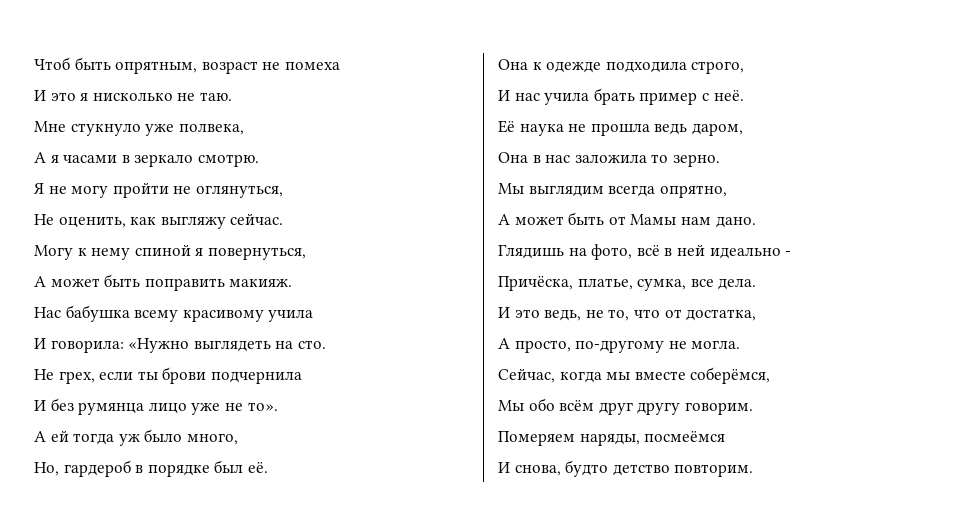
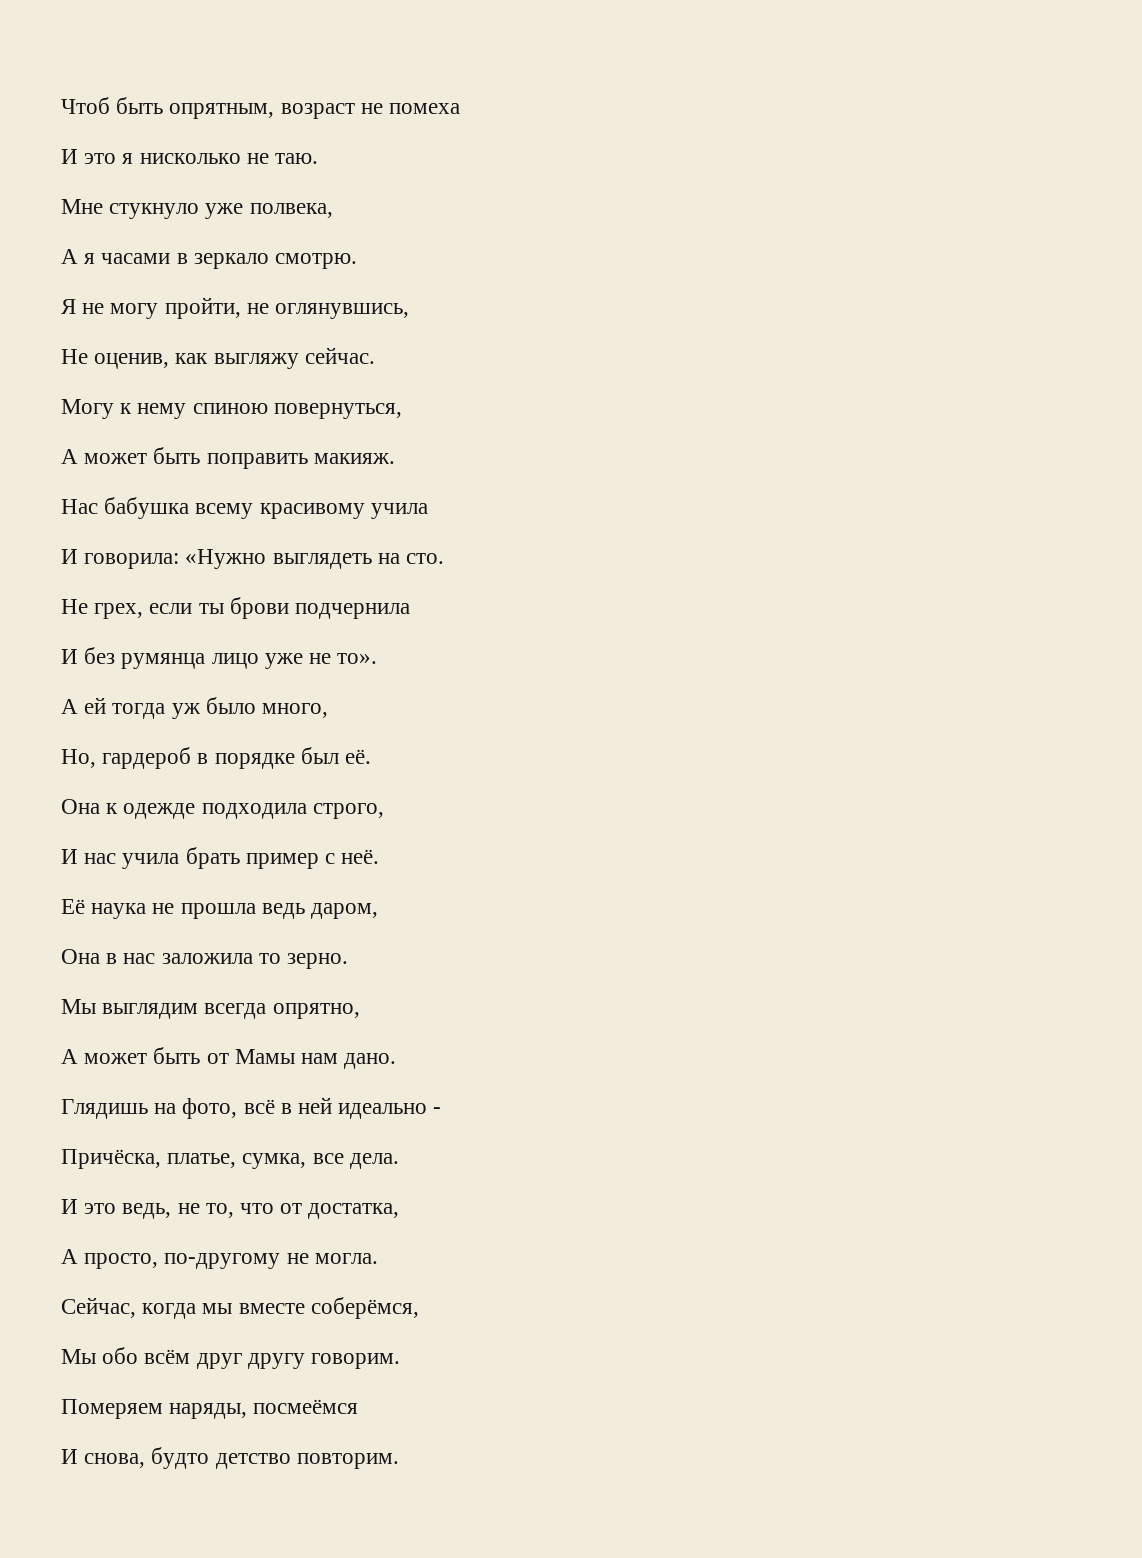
[112,182,283,198] [34,214,126,228] пройти не оглянуться, // Не оценить, -> [164,297,410,319] [61,349,170,369] пройти, не оглянувшись, // Не оценив,
[134,244,204,256] спиной я -> [192,403,268,414] спиною

